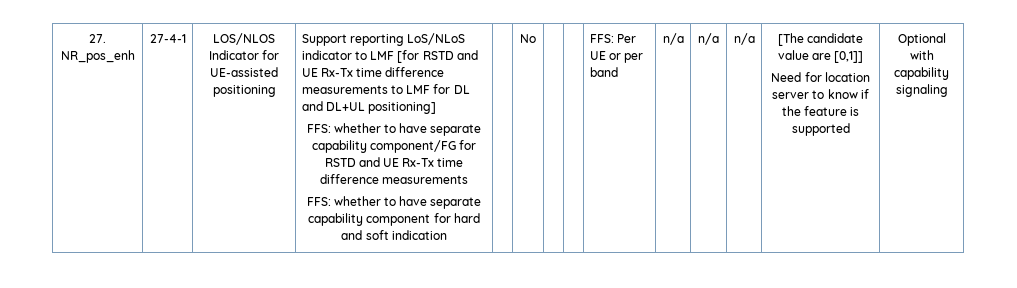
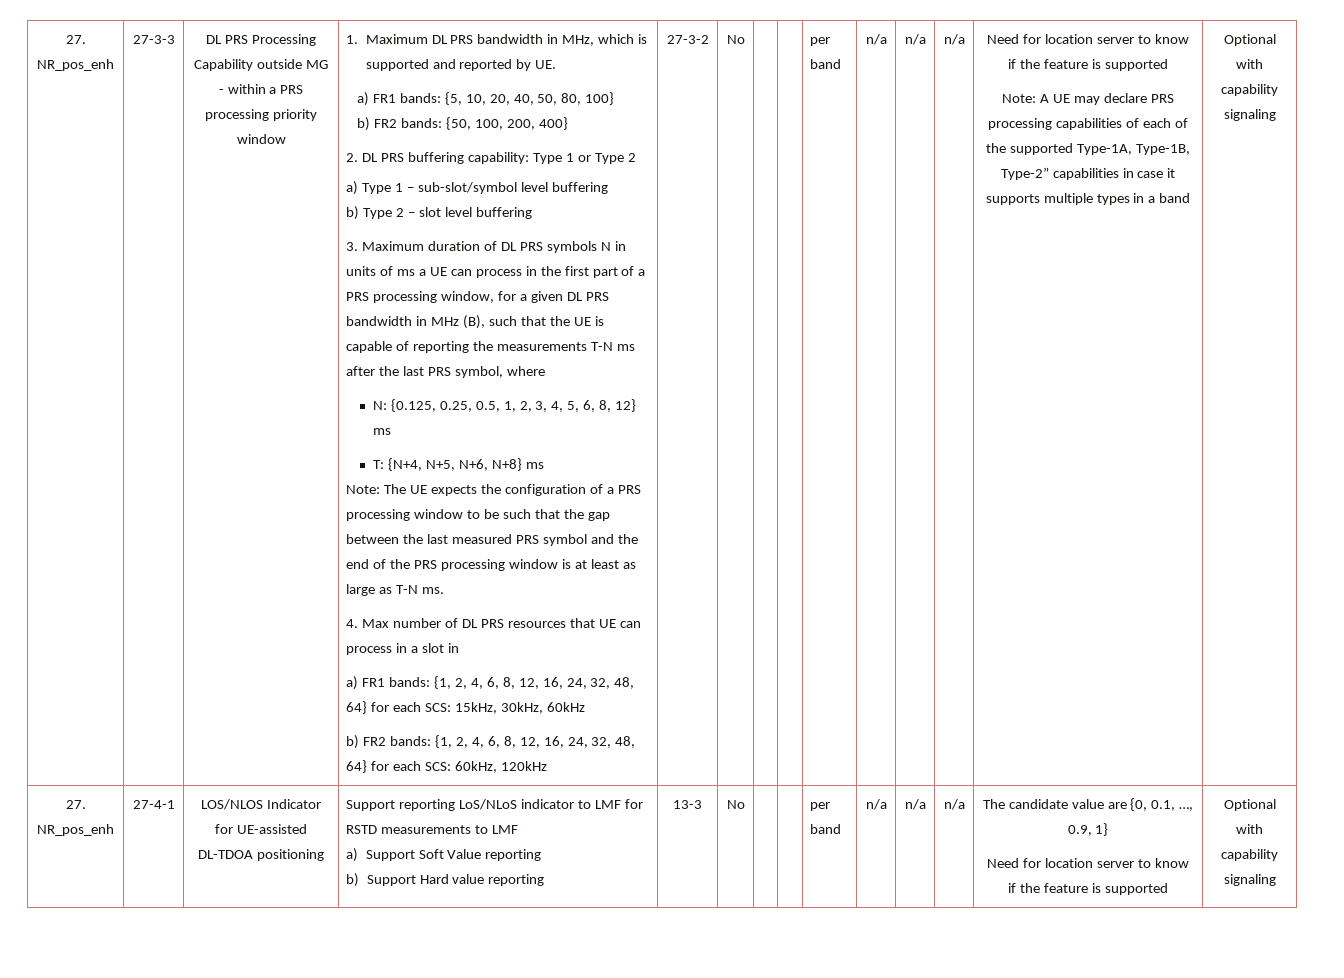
[89,34,106,43] [60,50,135,63] 27. NR_pos_enh -> [65,35,86,44] [37,59,114,71] [132,35,175,44] [206,34,316,46] [194,59,328,71] [218,84,304,94] [205,109,317,121] [236,134,286,144] [346,34,648,46] [365,59,557,71] [357,92,615,106] [357,117,568,131] [346,152,636,164] [346,181,608,195] [346,206,532,220] [346,241,626,253] [346,266,646,278] [346,291,609,303] [346,315,604,329] [346,341,635,353] [346,366,545,378] [372,399,637,412] [372,428,391,435] [372,458,544,471] [346,484,641,496] [346,509,610,521] [346,534,638,546] [346,559,636,571] [346,584,445,596] [346,618,641,628] [346,643,460,655] [346,676,635,690] [346,701,585,714] [346,735,636,749] [346,760,547,773] [666,35,709,44] [726,35,745,44] [810,37,831,46] [810,59,842,69] [865,34,887,45] [904,34,926,45] [943,34,965,45] [987,34,1189,44] [1008,59,1168,71] [1002,93,1174,105] [988,118,1188,130] [986,143,1190,155] [1000,167,1176,180] [985,193,1191,205] [1223,34,1276,46] [1236,59,1263,69] [1221,84,1278,96] [1223,109,1276,121] [65,800,86,809] [37,824,114,836] 27. NR_pos_enh | 27-3-3 | DL PRS Processing Capability outside MG - within a PRS processing priority window | 1. Maximum DL PRS bandwidth in MHz, which is supported and reported by UE. // a) FR1 bands: {5, 10, 20, 40, 50, 80, 100} // b) FR2 bands: {50, 100, 200, 400} // 2. DL PRS buffering capability: Type 1 or Type 2 // a) Type 1 – sub-slot/symbol level buffering // b) Type 2 – slot level buffering // 3. Maximum duration of DL PRS symbols N in units of ms a UE can process in the first part of a PRS processing window, for a given DL PRS bandwidth in MHz (B), such that the UE is capable of reporting the measurements T-N ms after the last PRS symbol, where // N: {0.125, 0.25, 0.5, 1, 2, 3, 4, 5, 6, 8, 12} ms // T: {N+4, N+5, N+6, N+8} ms // Note: The UE expects the configuration of a PRS processing window to be such that the gap between the last measured PRS symbol and the end of the PRS processing window is at least as large as T-N ms. // 4. Max number of DL PRS resources that UE can process in a slot in // a) FR1 bands: {1, 2, 4, 6, 8, 12, 16, 24, 32, 48, 64} for each SCS: 15kHz, 30kHz, 60kHz // b) FR2 bands: {1, 2, 4, 6, 8, 12, 16, 24, 32, 48, 64} for each SCS: 60kHz, 120kHz | 27-3-2 | No | | | per band | n/a | n/a | n/a | Need for location server to know if the feature is supported // Note: A UE may declare PRS processing capabilities of each of the supported Type-1A, Type-1B, Type-2” capabilities in case it supports multiple types in a band | Optional with capability signaling // 27. NR_pos_enh
(278, 72) none -> [198,850,254,859] DL-TDOA
[397,50,478,63] [301,67,445,77] [301,84,470,94] [301,101,437,114] [306,123,482,136] [311,140,477,153] [324,157,464,167] [319,174,469,184] [306,196,482,209] [308,213,480,226] [341,230,447,240] [520,34,536,43] [589,34,636,43] [589,51,644,63] [589,67,618,77] [662,33,684,45] [698,33,719,45] [733,33,755,45] [777,33,804,46] [for RSTD and UE Rx-Tx time difference measurements to LMF for DL and DL+UL positioning] // FFS: whether to have separate capability component/FG for RSTD and UE Rx-Tx time difference measurements // FFS: whether to have separate capability component for hard and soft indication | | No | | | FFS: Per UE or per band | n/a | n/a | n/a | [The -> [624,799,643,809] [346,825,519,834] [346,848,542,862] [346,873,545,887] [673,800,703,809] [726,800,745,809] [810,802,831,811] [810,824,842,834] [865,799,887,810] [904,799,926,810] [943,799,965,810] [982,799,1005,809] for RSTD measurements to LMF // a) Support Soft Value reporting // b) Support Hard value reporting | 13-3 | No | | | per band | n/a | n/a | n/a | The
[834,51,864,63] [0,1]] -> [1130,798,1194,811] [1067,823,1109,836] {0, 0.1, …, 0.9, 1}

